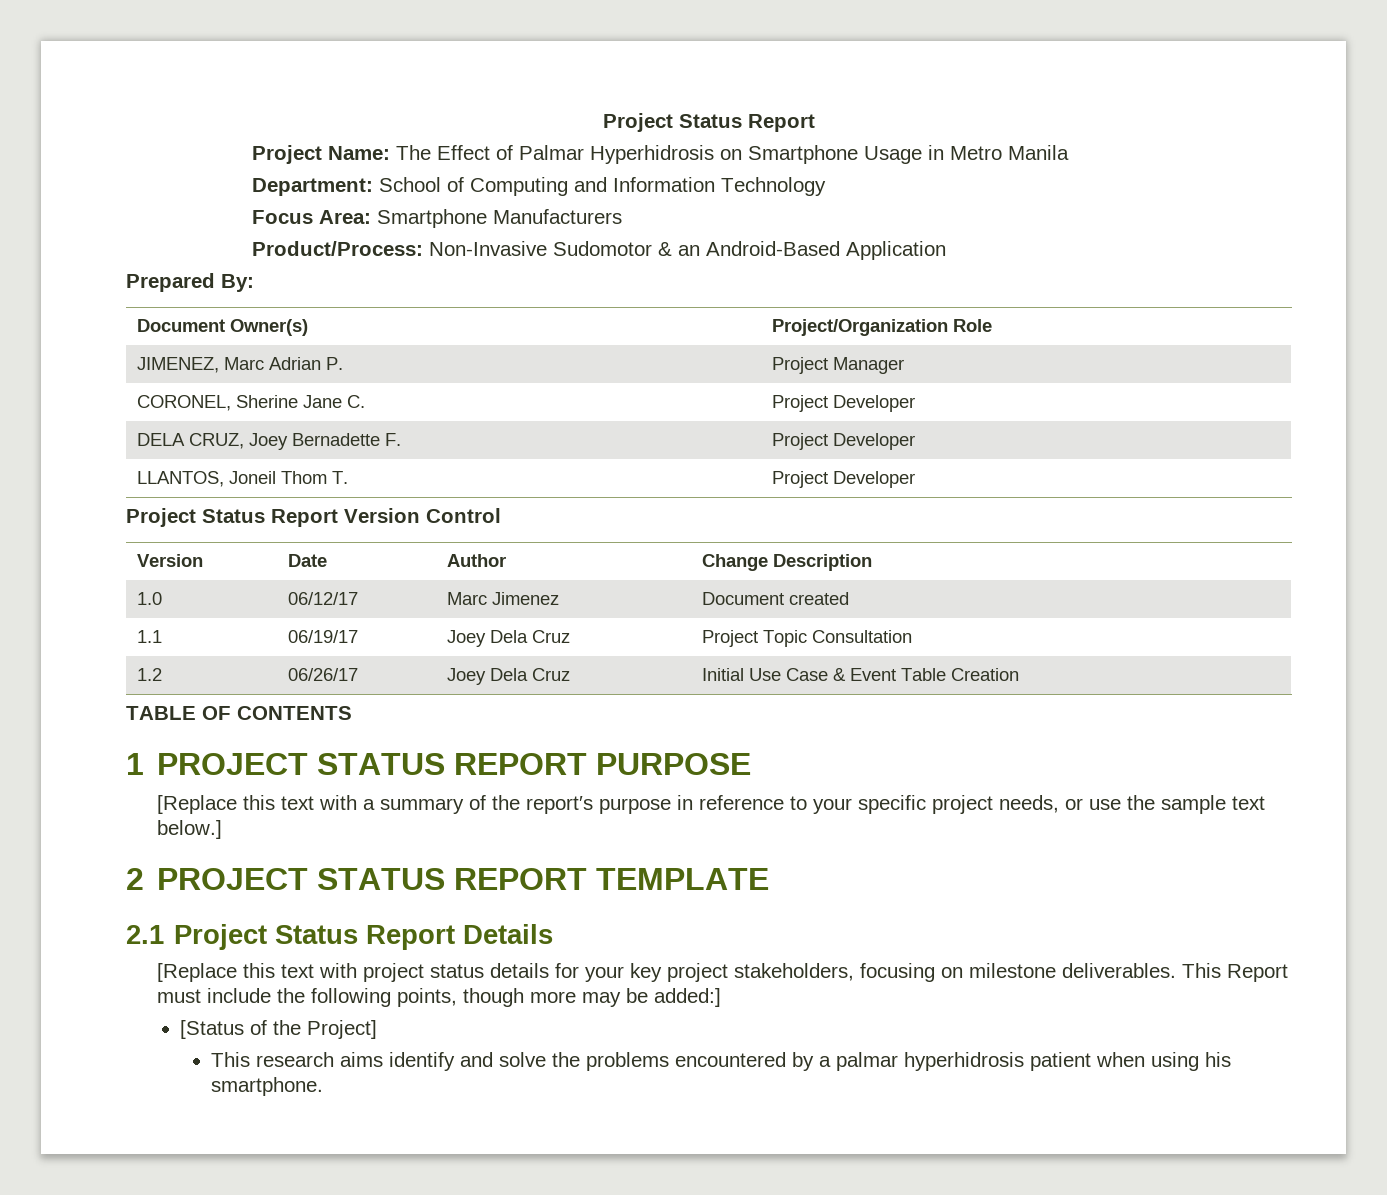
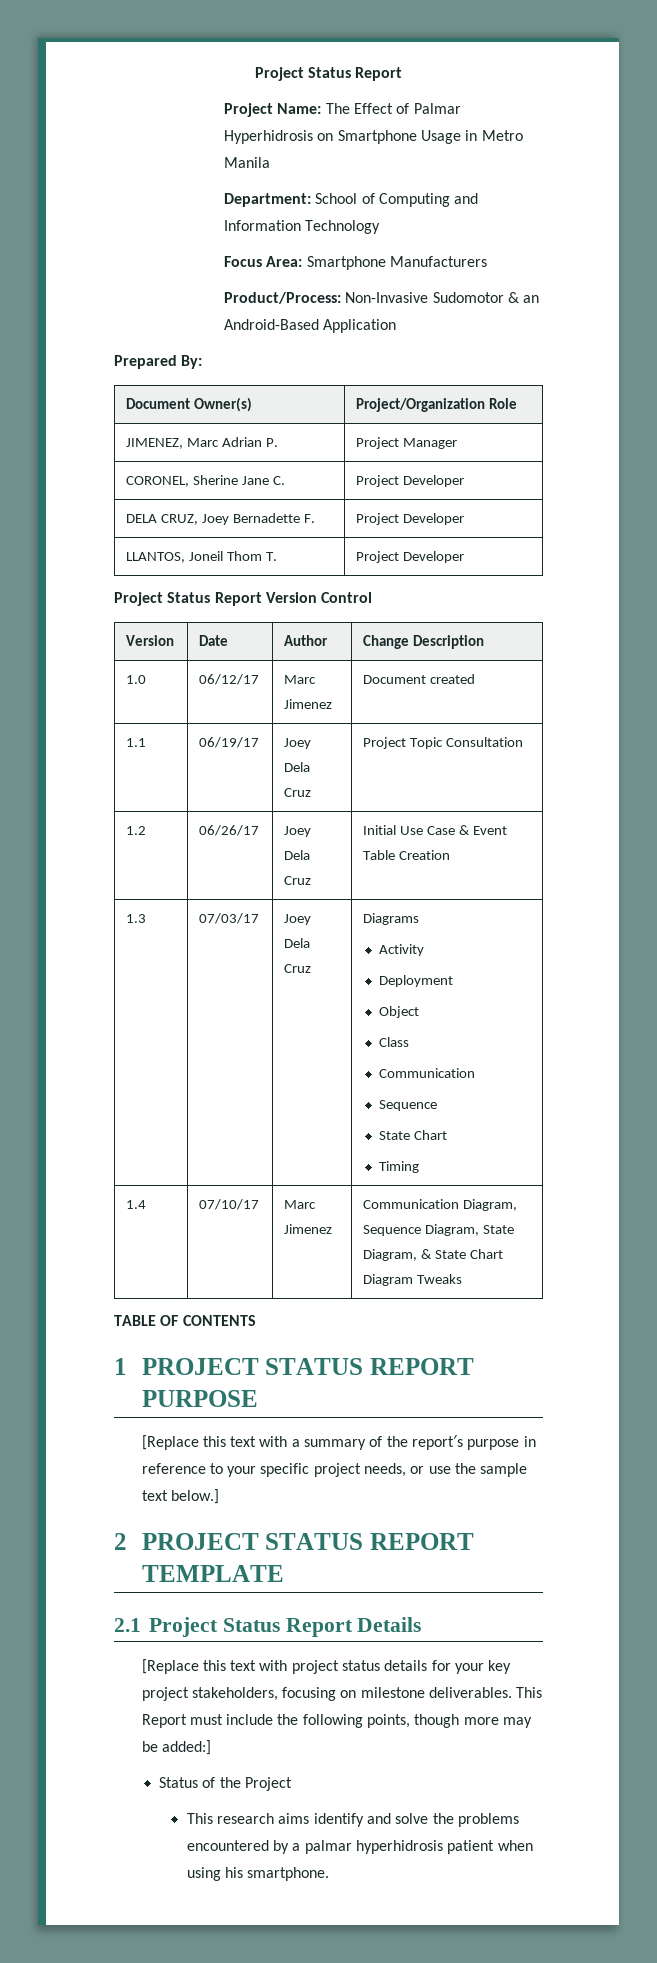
(1019, 674) none -> [126,914,147,923] [199,913,260,924] [284,914,312,925] [284,938,311,948] [284,964,312,973] [363,913,420,925] [379,944,425,956] [379,975,454,987] [379,1006,420,1018] [379,1037,410,1047] [379,1068,476,1078] [379,1100,438,1111] [379,1130,448,1140] [379,1161,420,1173] [126,1200,147,1209] [199,1199,260,1210] [284,1200,317,1209] [284,1224,333,1234] [363,1199,518,1211] [363,1224,515,1236] [363,1249,503,1261] [363,1274,463,1286] // 1.3 | 07/03/17 | Joey Dela Cruz | Diagrams // Activity // Deployment // Object // Class // Communication // Sequence // State Chart // Timing // 1.4 | 07/10/17 | Marc Jimenez | Communication Diagram, Sequence Diagram, State Diagram, & State Chart Diagram Tweaks
[179,1020,377,1039] [Status of the Project] -> [159,1777,293,1791] Status of the Project

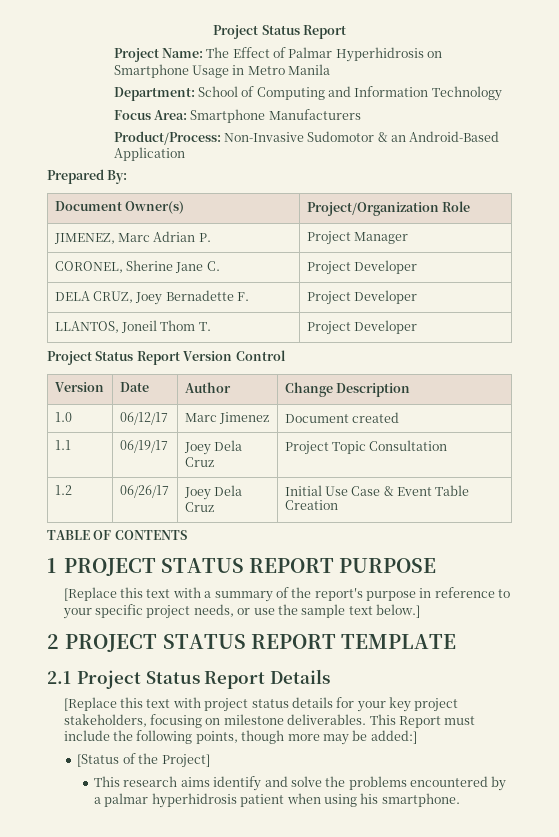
[126,914,147,923] [199,913,260,924] [284,914,312,925] [284,938,311,948] [284,964,312,973] [363,913,420,925] [379,944,425,956] [379,975,454,987] [379,1006,420,1018] [379,1037,410,1047] [379,1068,476,1078] [379,1100,438,1111] [379,1130,448,1140] [379,1161,420,1173] [126,1200,147,1209] [199,1199,260,1210] [284,1200,317,1209] [284,1224,333,1234] [363,1199,518,1211] [363,1224,515,1236] [363,1249,503,1261] [363,1274,463,1286] // 1.3 | 07/03/17 | Joey Dela Cruz | Diagrams // Activity // Deployment // Object // Class // Communication // Sequence // State Chart // Timing // 1.4 | 07/10/17 | Marc Jimenez | Communication Diagram, Sequence Diagram, State Diagram, & State Chart Diagram Tweaks -> (338, 505) none
[159,1777,293,1791] Status of the Project -> [77,753,210,768] [Status of the Project]

